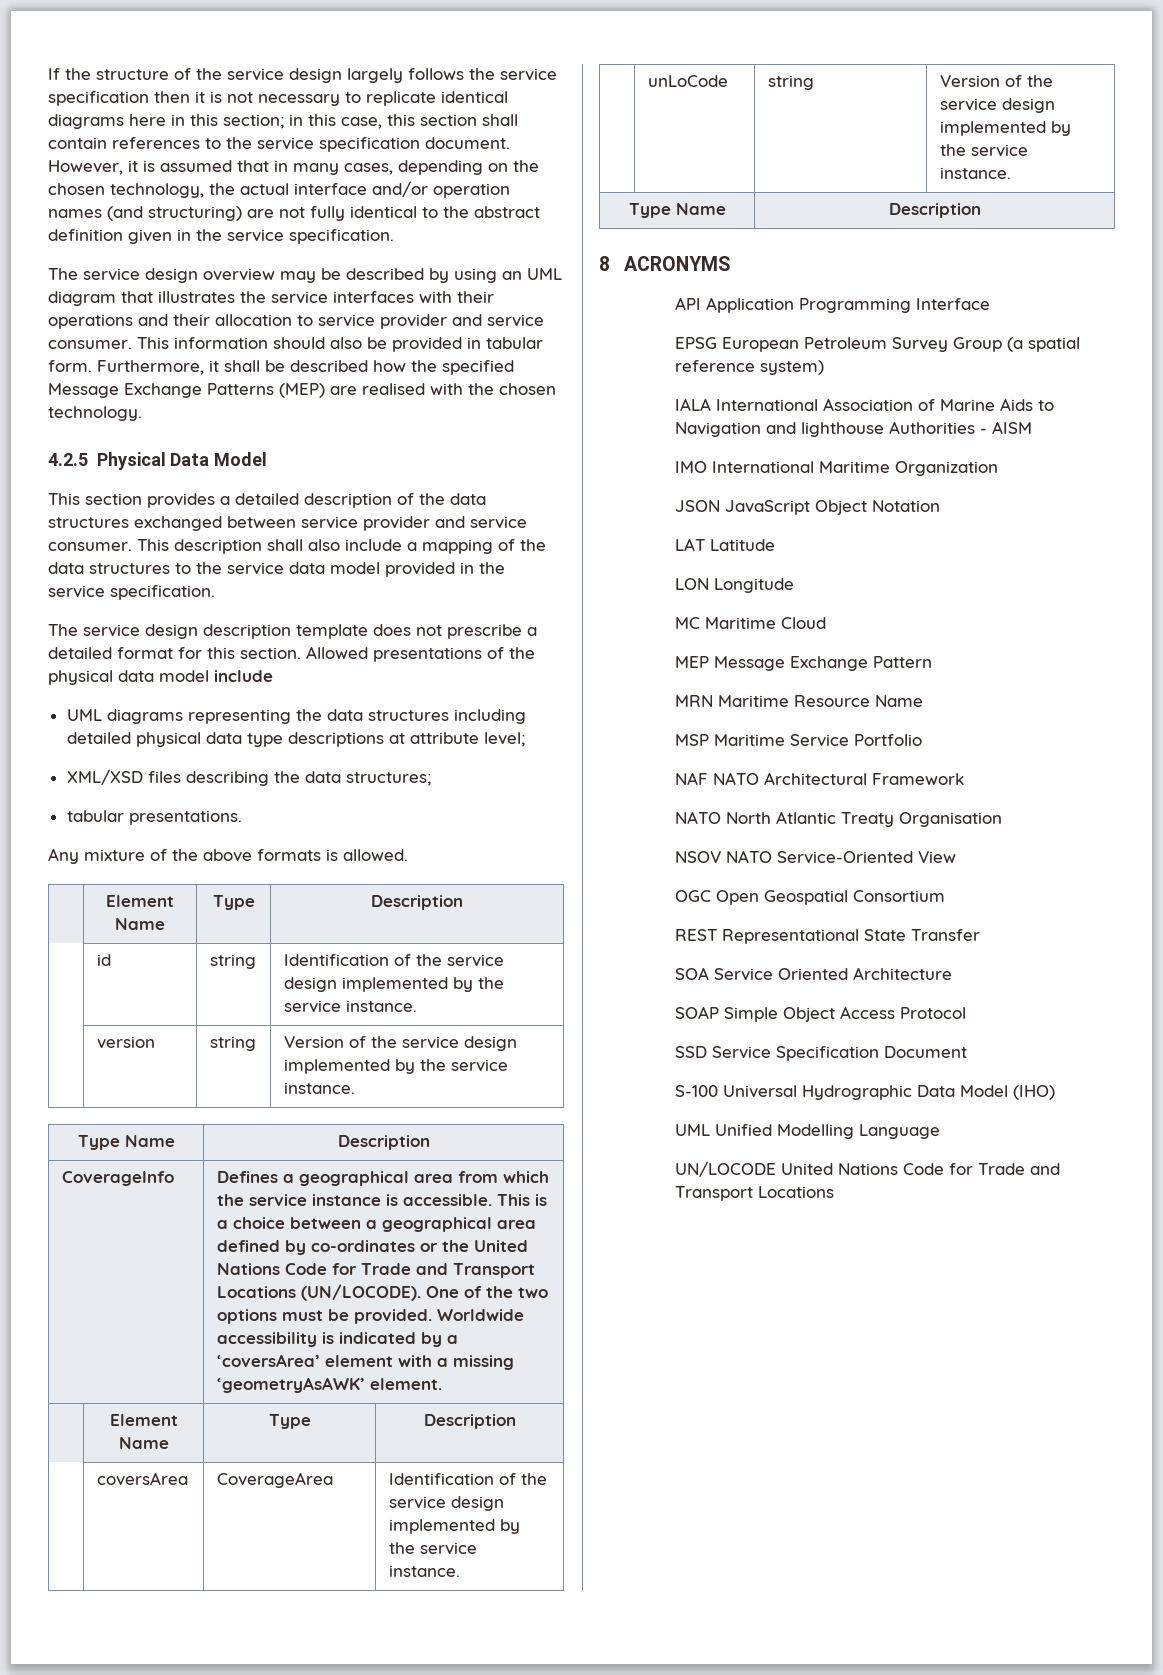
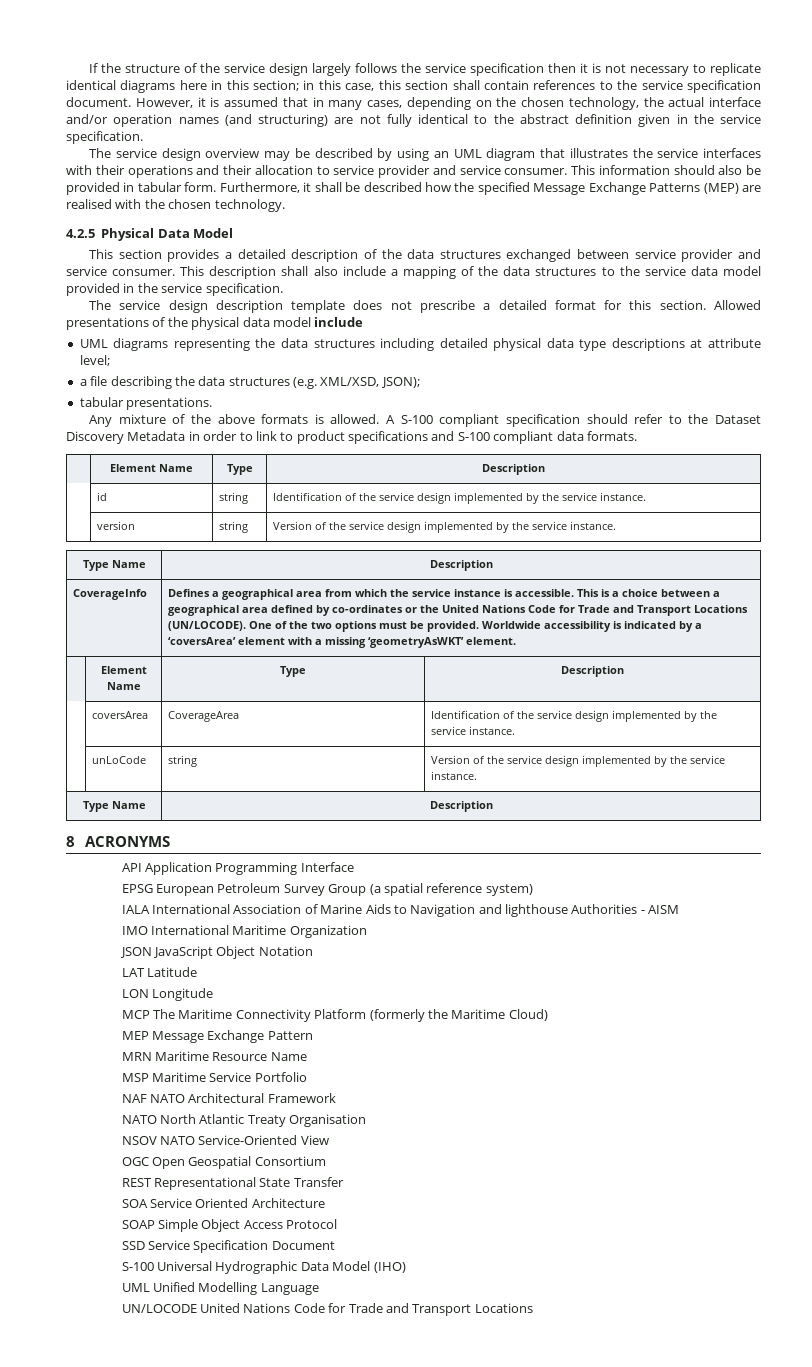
[66,769,181,785] XML/XSD files -> [79,376,108,386] a file
[345,772,431,786] structures; -> [228,377,420,389] structures (e.g. XML/XSD, JSON);
(408, 855) none -> [386,414,761,427] [66,431,637,444] A S-100 compliant specification should refer to the Dataset Discovery Metadata in order to link to product specifications and S-100 compliant data formats.
[216,1377,365,1393] ‘geometryAsAWK’ -> [367,637,464,648] ‘geometryAsWKT’
[674,617,826,629] MC Maritime Cloud -> [121,1009,548,1022] MCP The Maritime Connectivity Platform (formerly the Maritime Cloud)

